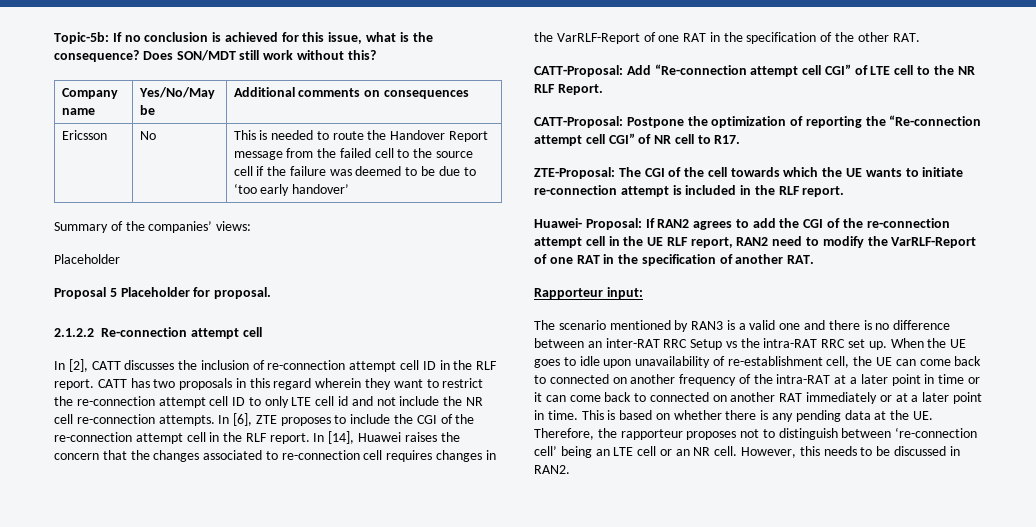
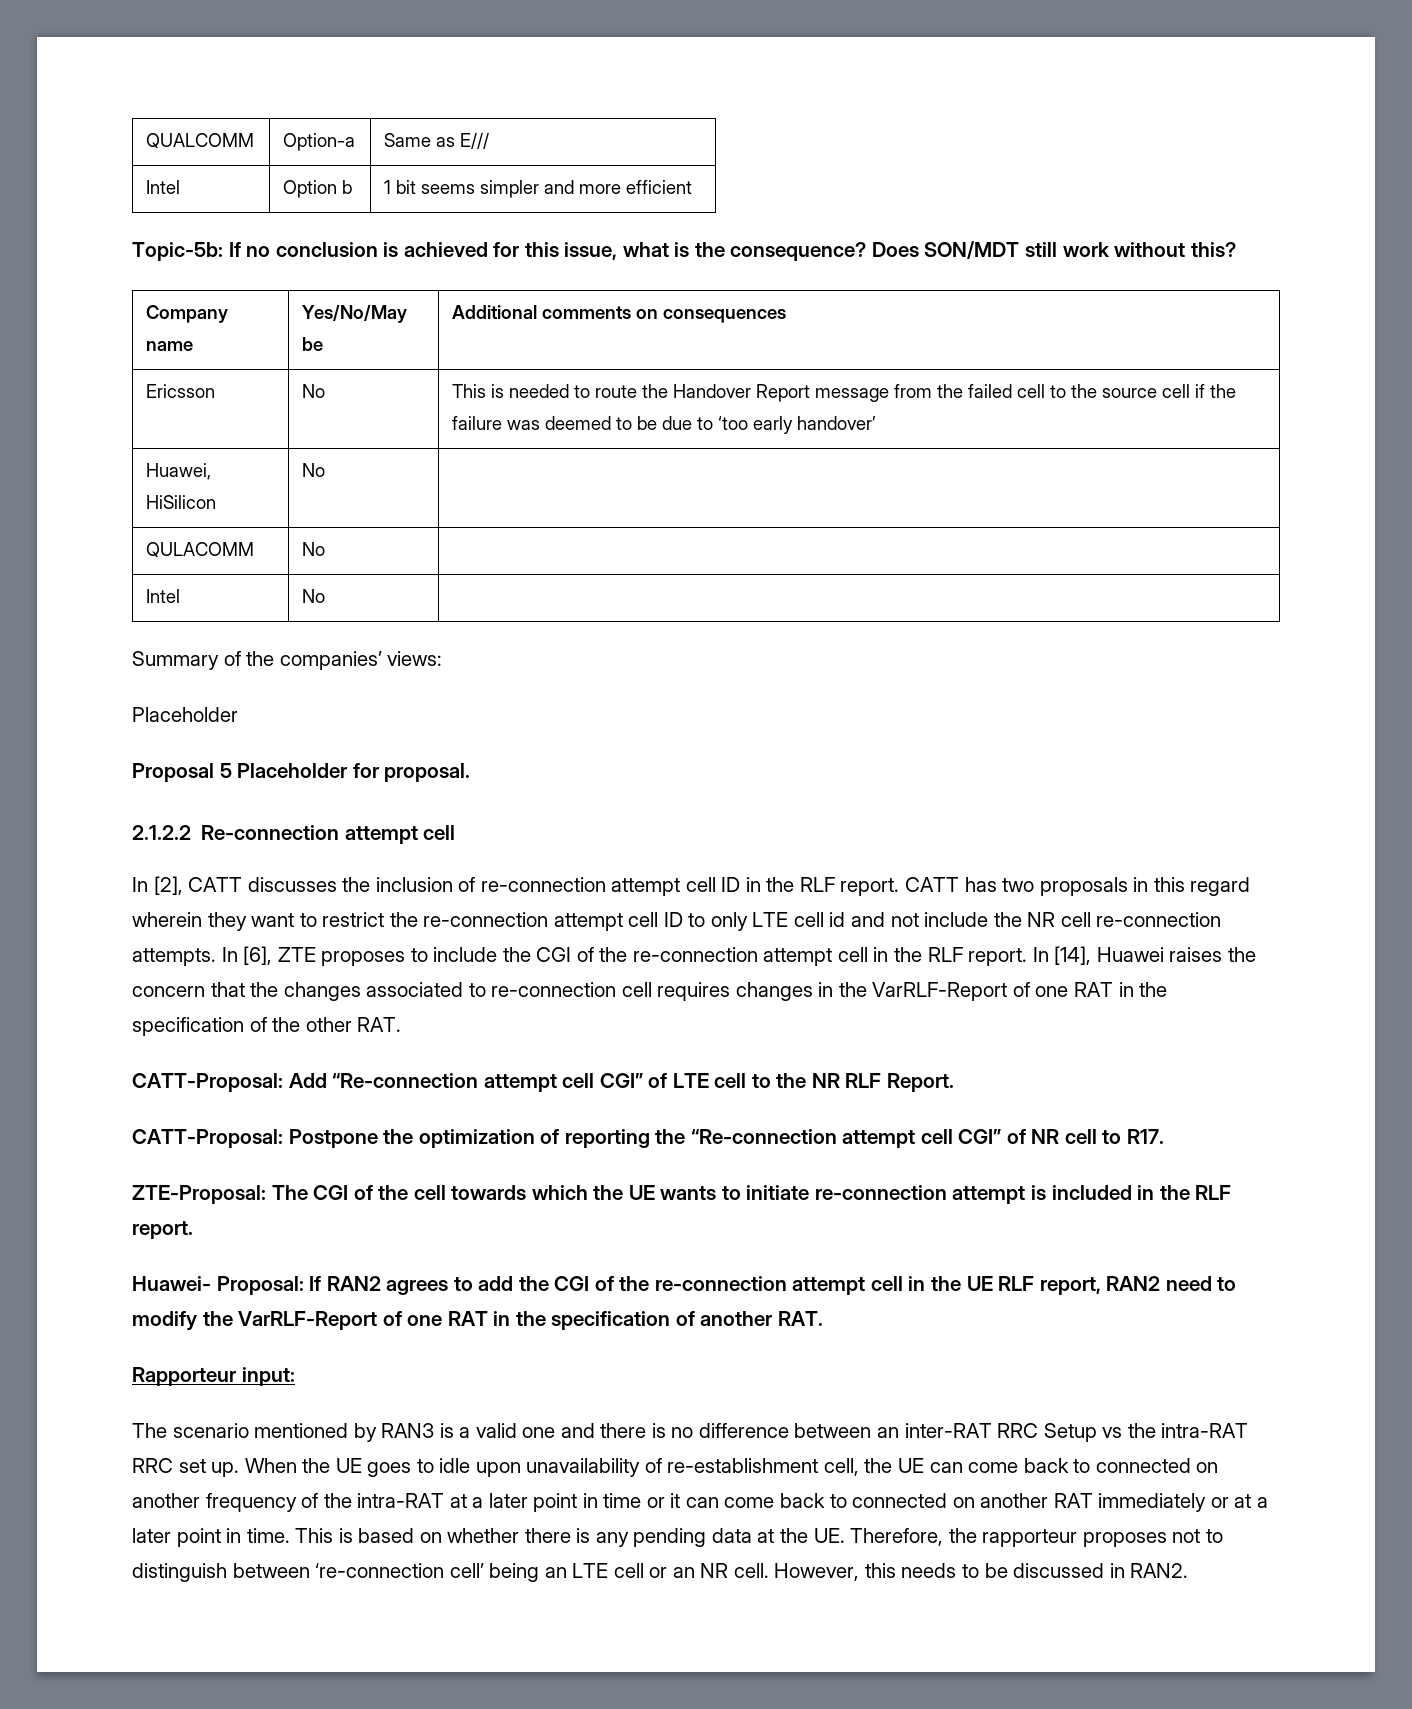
(54, 38) none -> [146,133,255,149] [283,133,356,151] [384,132,490,149] [146,180,181,194] [283,180,353,198] [384,180,693,198] QUALCOMM | Option-a | Same as E/// // Intel | Option b | 1 bit seems simpler and more efficient //
(350, 189) none -> [146,463,212,480] [146,495,217,509] [302,463,326,477] [146,542,255,558] [302,542,326,556] [146,589,181,603] [302,589,326,603] // Huawei, HiSilicon | No | // QULACOMM | No | // Intel | No |

